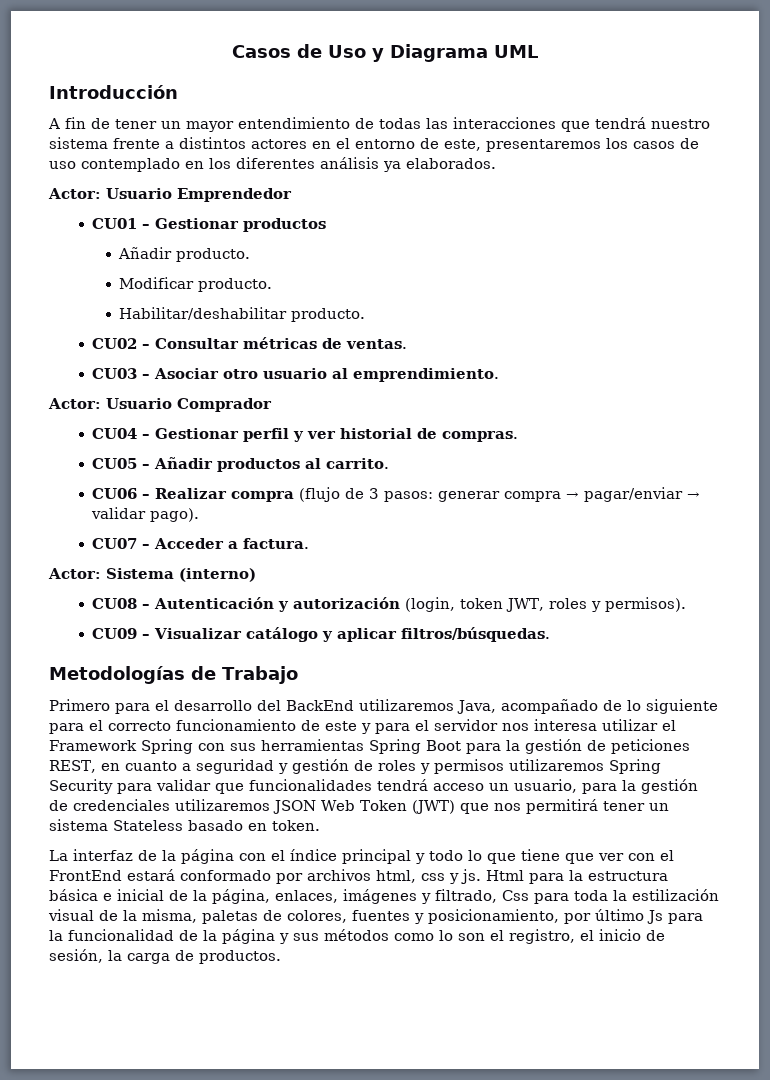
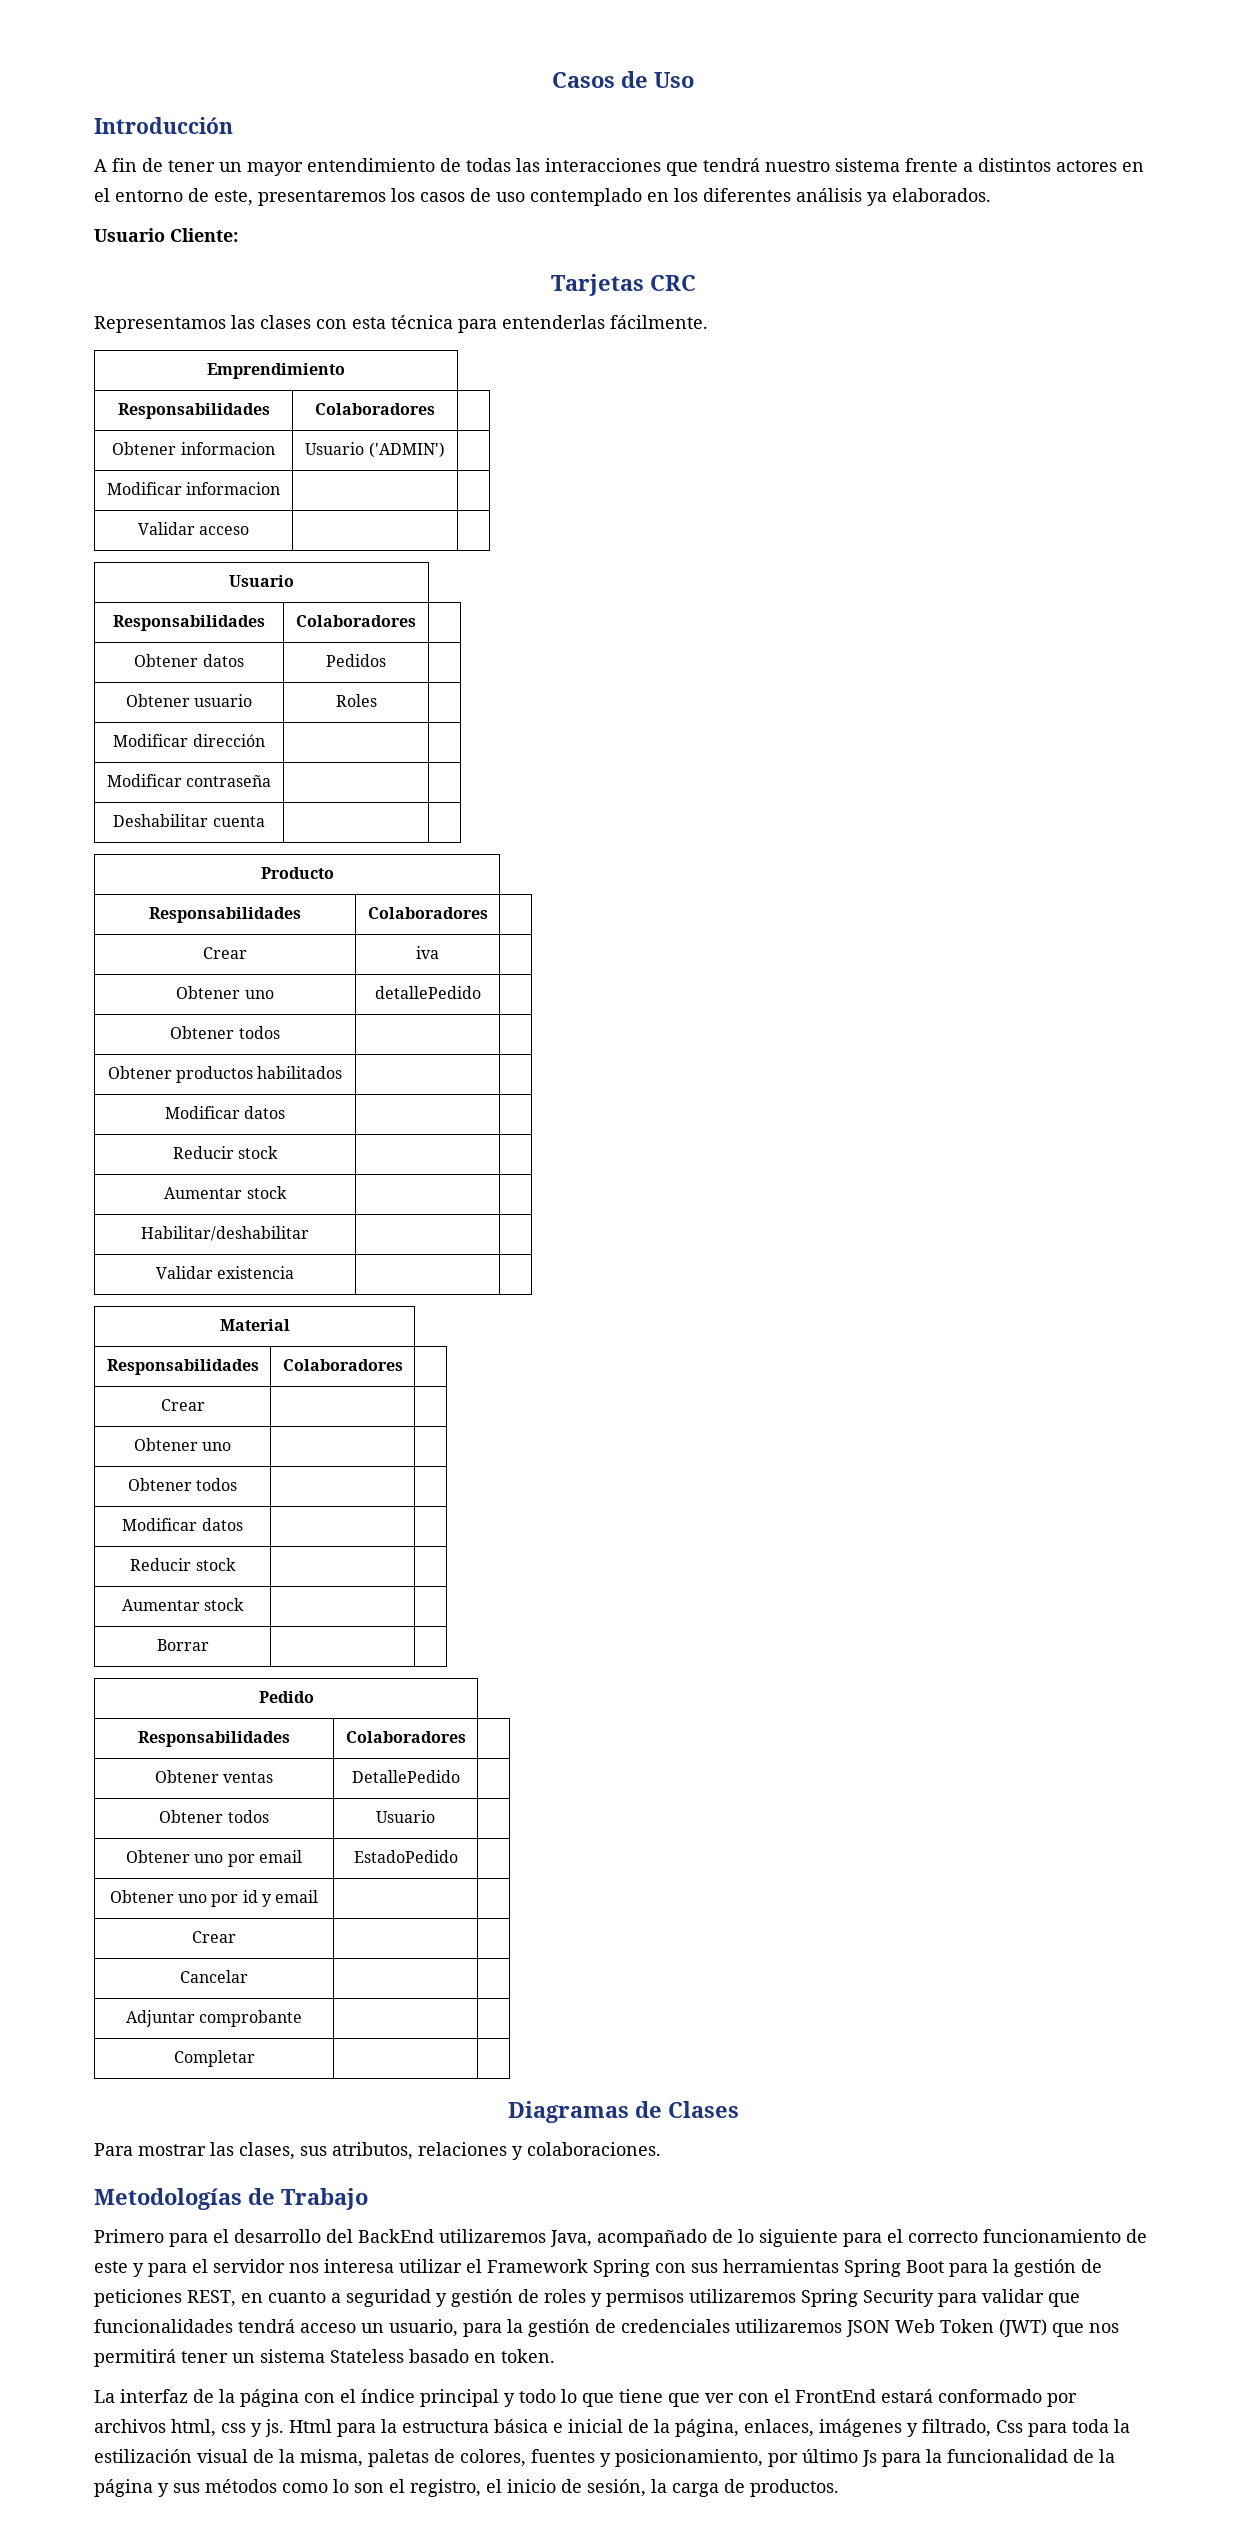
[372,44,538,62] y Diagrama UML -> (694, 80) none
[48,188,292,202] [92,218,327,232] [118,247,251,262] [119,277,273,292] [119,307,366,322] [92,337,408,349] [92,368,500,382] [48,398,272,412] [92,428,519,442] [92,457,390,472] [92,487,701,502] [91,507,200,522] [92,538,310,549] [48,568,256,582] [92,597,687,612] [92,627,551,642] Actor: Usuario Emprendedor // CU01 – Gestionar productos // Añadir producto. // Modificar producto. // Habilitar/deshabilitar producto. // CU02 – Consultar métricas de ventas. // CU03 – Asociar otro usuario al emprendimiento. // Actor: Usuario Comprador // CU04 – Gestionar perfil y ver historial de compras. // CU05 – Añadir productos al carrito. // CU06 – Realizar compra (flujo de 3 pasos: generar compra → pagar/enviar → validar pago). // CU07 – Acceder a factura. // Actor: Sistema (interno) // CU08 – Autenticación y autorización (login, token JWT, roles y permisos). // CU09 – Visualizar catálogo y aplicar filtros/búsquedas. -> [94,228,238,242] [550,274,696,296] [94,315,708,333] [207,363,345,379] [117,403,270,419] [315,403,435,415] [112,442,275,455] [305,442,445,458] [106,482,281,495] [137,522,250,535] [229,575,294,587] [113,615,265,631] [296,615,416,627] [134,654,244,667] [326,654,386,667] [125,694,253,707] [335,694,377,707] [113,734,265,747] [106,774,272,787] [113,814,265,827] [260,867,334,879] [149,907,301,923] [367,907,488,919] [203,947,247,959] [416,946,439,959] [176,986,274,999] [374,986,481,999] [170,1026,280,1039] [107,1066,343,1083] [164,1106,286,1119] [172,1146,279,1159] [164,1186,287,1199] [141,1226,309,1241] [155,1266,295,1279] [219,1319,290,1331] [106,1359,259,1375] [282,1359,403,1371] [160,1399,205,1411] [133,1438,232,1451] [127,1478,238,1491] [122,1518,243,1531] [130,1558,236,1571] [121,1598,245,1611] [156,1639,209,1651] [258,1691,314,1703] [138,1731,290,1747] [345,1731,466,1743] [154,1770,274,1783] [351,1770,460,1783] [159,1810,269,1823] [376,1810,435,1823] [126,1850,302,1867] [353,1850,458,1863] [109,1890,319,1907] [192,1931,236,1943] [180,1970,248,1983] [125,2010,303,2027] [173,2050,255,2067] [507,2101,739,2123] [94,2142,661,2160] Usuario Cliente: // Tarjetas CRC // Representamos las clases con esta técnica para entenderlas fácilmente. // Emprendimiento // Responsabilidades | Colaboradores | // Obtener informacion | Usuario ('ADMIN') | // Modificar informacion | | // Validar acceso | | // Usuario // Responsabilidades | Colaboradores | // Obtener datos | Pedidos | // Obtener usuario | Roles | // Modificar dirección | | // Modificar contraseña | | // Deshabilitar cuenta | | // Producto // Responsabilidades | Colaboradores | // Crear | iva | // Obtener uno | detallePedido | // Obtener todos | | // Obtener productos habilitados | | // Modificar datos | | // Reducir stock | | // Aumentar stock | | // Habilitar/deshabilitar | | // Validar existencia | | // Material // Responsabilidades | Colaboradores | // Crear | | // Obtener uno | | // Obtener todos | | // Modificar datos | | // Reducir stock | | // Aumentar stock | | // Borrar | | // Pedido // Responsabilidades | Colaboradores | // Obtener ventas | DetallePedido | // Obtener todos | Usuario | // Obtener uno por email | EstadoPedido | // Obtener uno por id y email | | // Crear | | // Cancelar | | // Adjuntar comprobante | | // Completar | | // Diagramas de Clases // Para mostrar las clases, sus atributos, relaciones y colaboraciones.

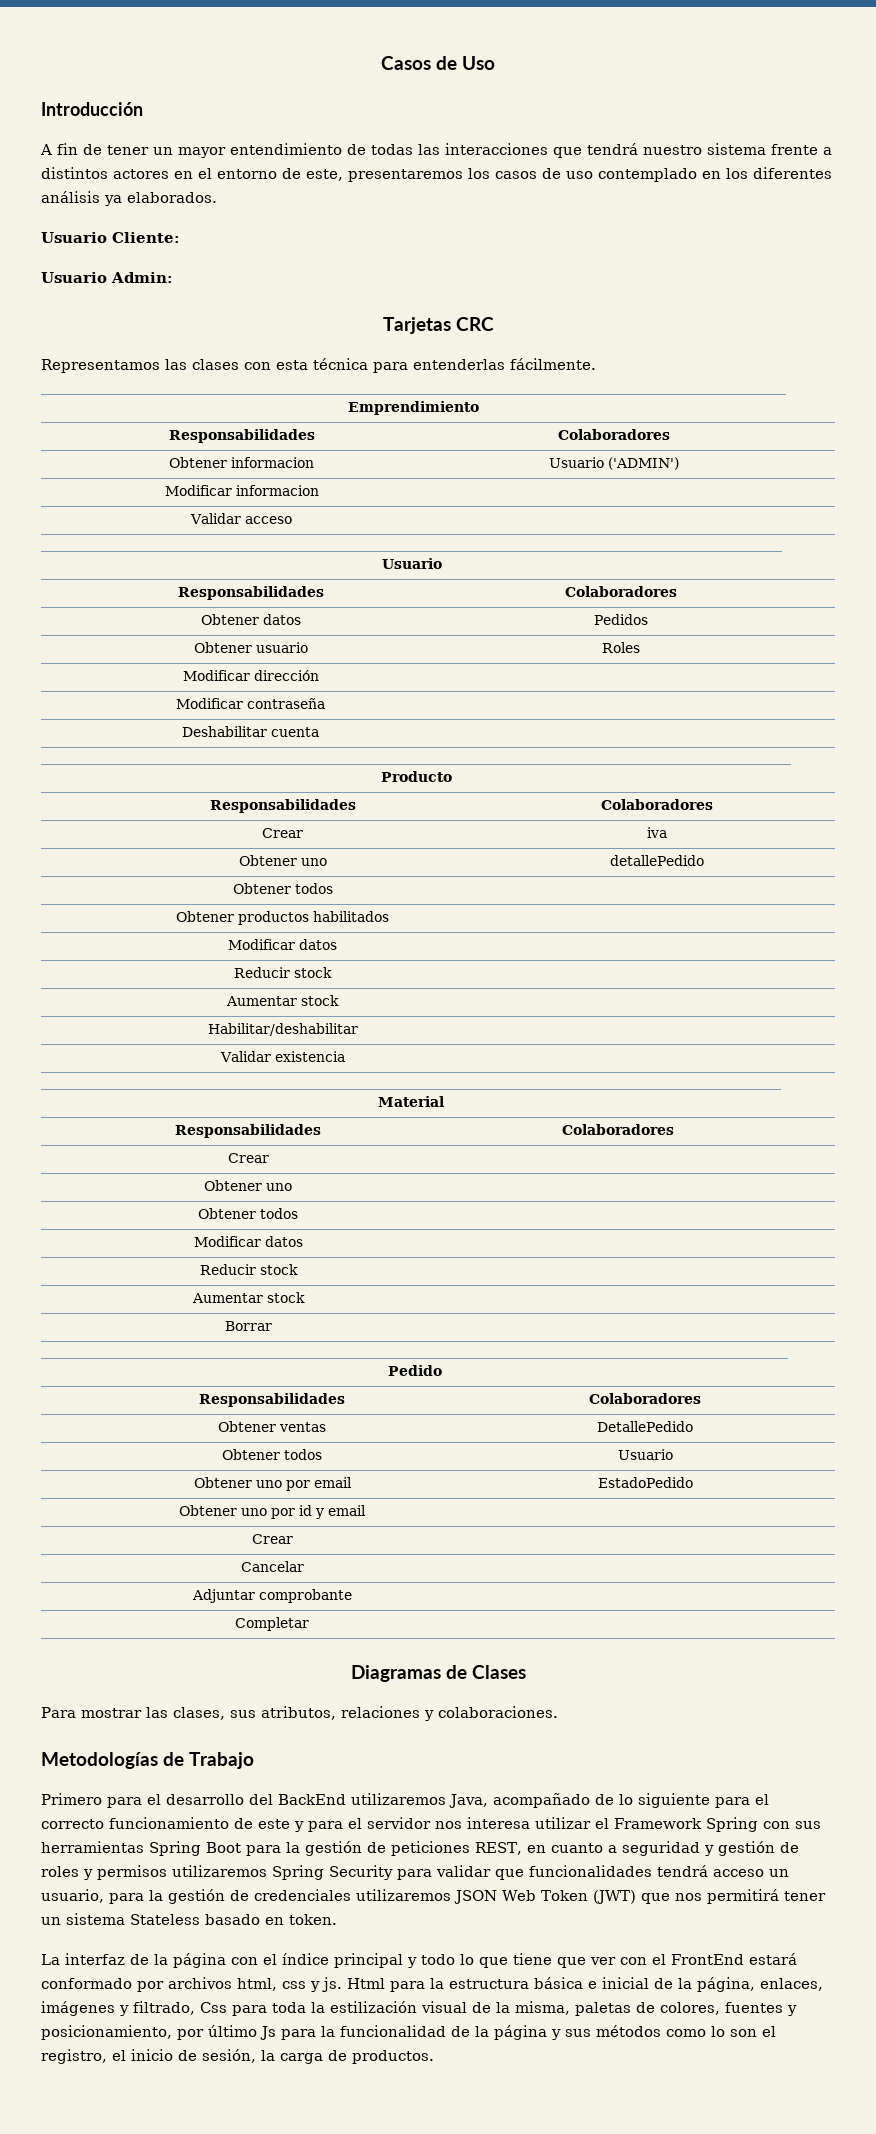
(238, 235) none -> [41,272,173,283] // Usuario Admin:

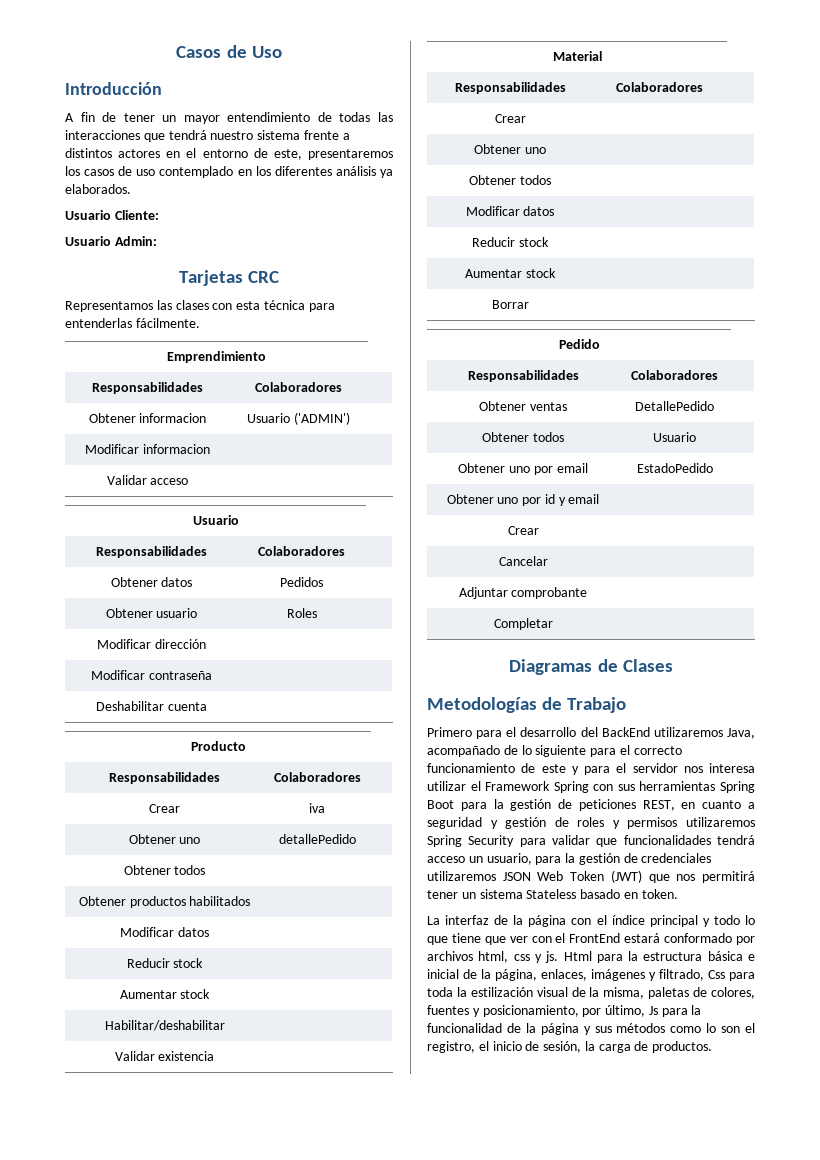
[41,1706,558,1721] // Para mostrar las clases, sus atributos, relaciones y colaboraciones. -> (673, 665) none
[208,2025,257,2037] último -> [605,1005,646,1017] último,

